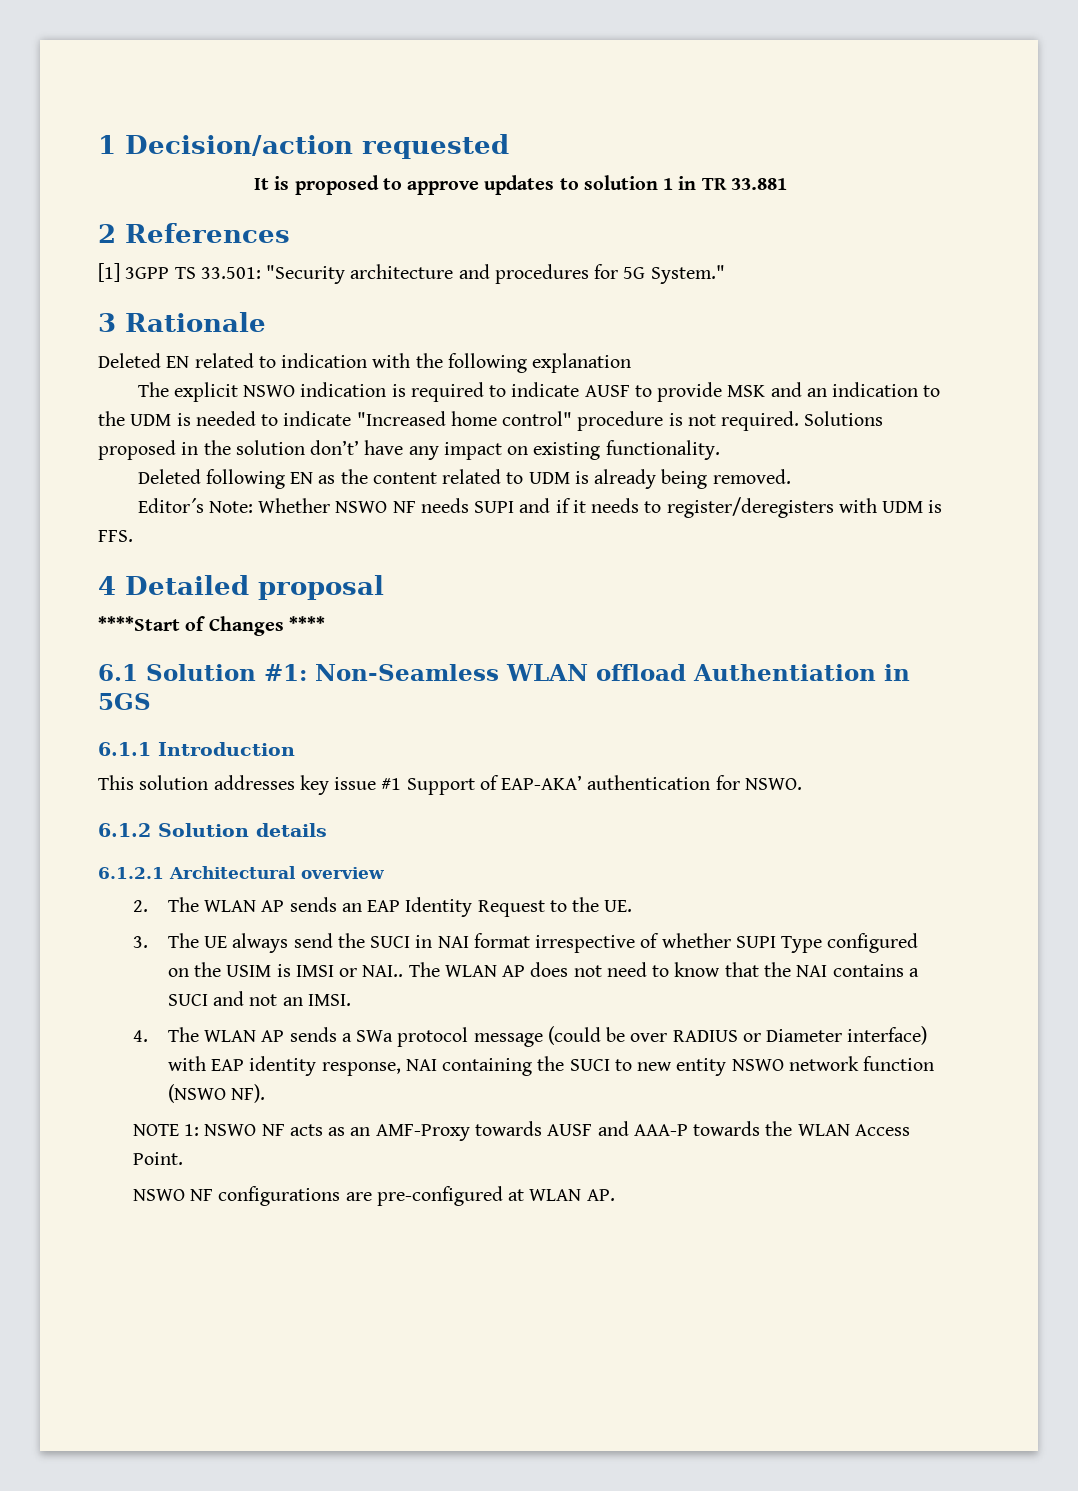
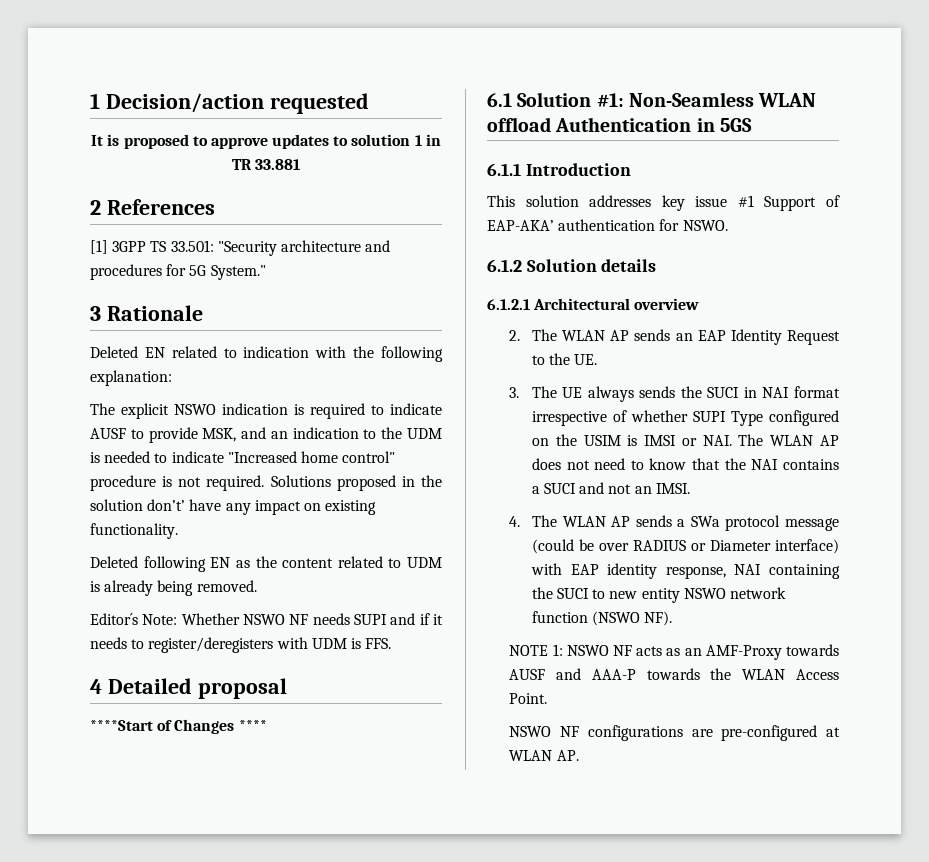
[532,353,632,373] explanation -> [90,370,172,386] explanation:
[727,385,766,397] MSK -> [202,428,237,442] MSK,
[693,664,876,681] Authentiation -> [555,117,692,132] Authentication
[293,933,333,948] send -> [639,386,676,398] sends
[362,965,404,977] NAI.. -> [702,435,732,446] NAI.

